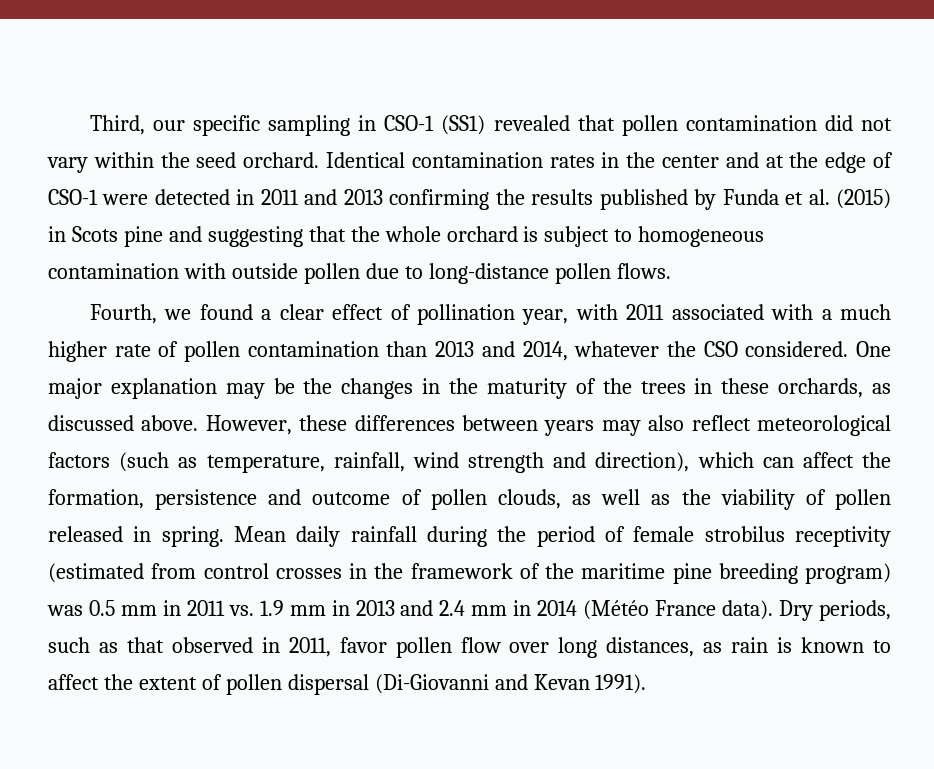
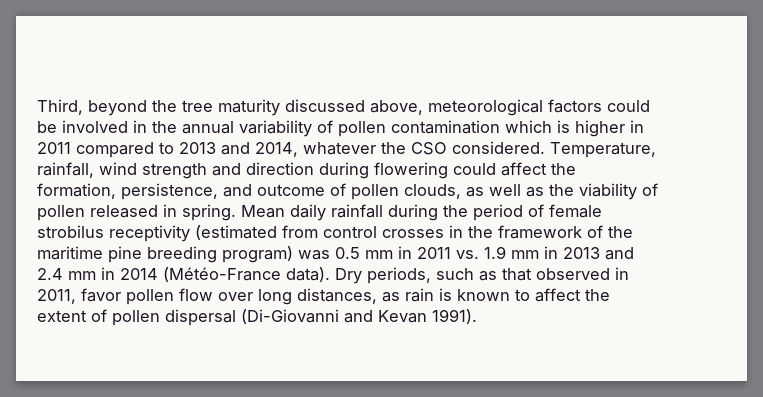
[153,115,893,136] [47,152,893,173] [48,189,891,210] [48,226,765,247] [48,263,671,284] [89,304,892,325] [48,341,428,362] our specific sampling in CSO-1 (SS1) revealed that pollen contamination did not vary within the seed orchard. Identical contamination rates in the center and at the edge of CSO-1 were detected in 2011 and 2013 confirming the results published by Funda et al. (2015) in Scots pine and suggesting that the whole orchard is subject to homogeneous contamination with outside pollen due to long-distance pollen flows. // Fourth, we found a clear effect of pollination year, with 2011 associated with a much higher rate of pollen contamination than -> [88,99,650,116] [37,120,644,137] [37,142,174,158] beyond the tree maturity discussed above, meteorological factors could be involved in the annual variability of pollen contamination which is higher in 2011 compared to
[856,341,892,357] [48,378,892,399] [48,415,891,436] [48,452,794,473] One major explanation may be the changes in the maturity of the trees in these orchards, as discussed above. However, these differences between years may also reflect meteorological factors (such as temperature, rainfall, wind strength and direction), which can -> [550,142,656,158] [37,162,496,179] Temperature, rainfall, wind strength and direction during flowering could
[155,489,258,510] persistence -> [121,183,218,200] persistence,
[583,600,717,620] (Météo France -> [163,267,281,282] (Météo-France

